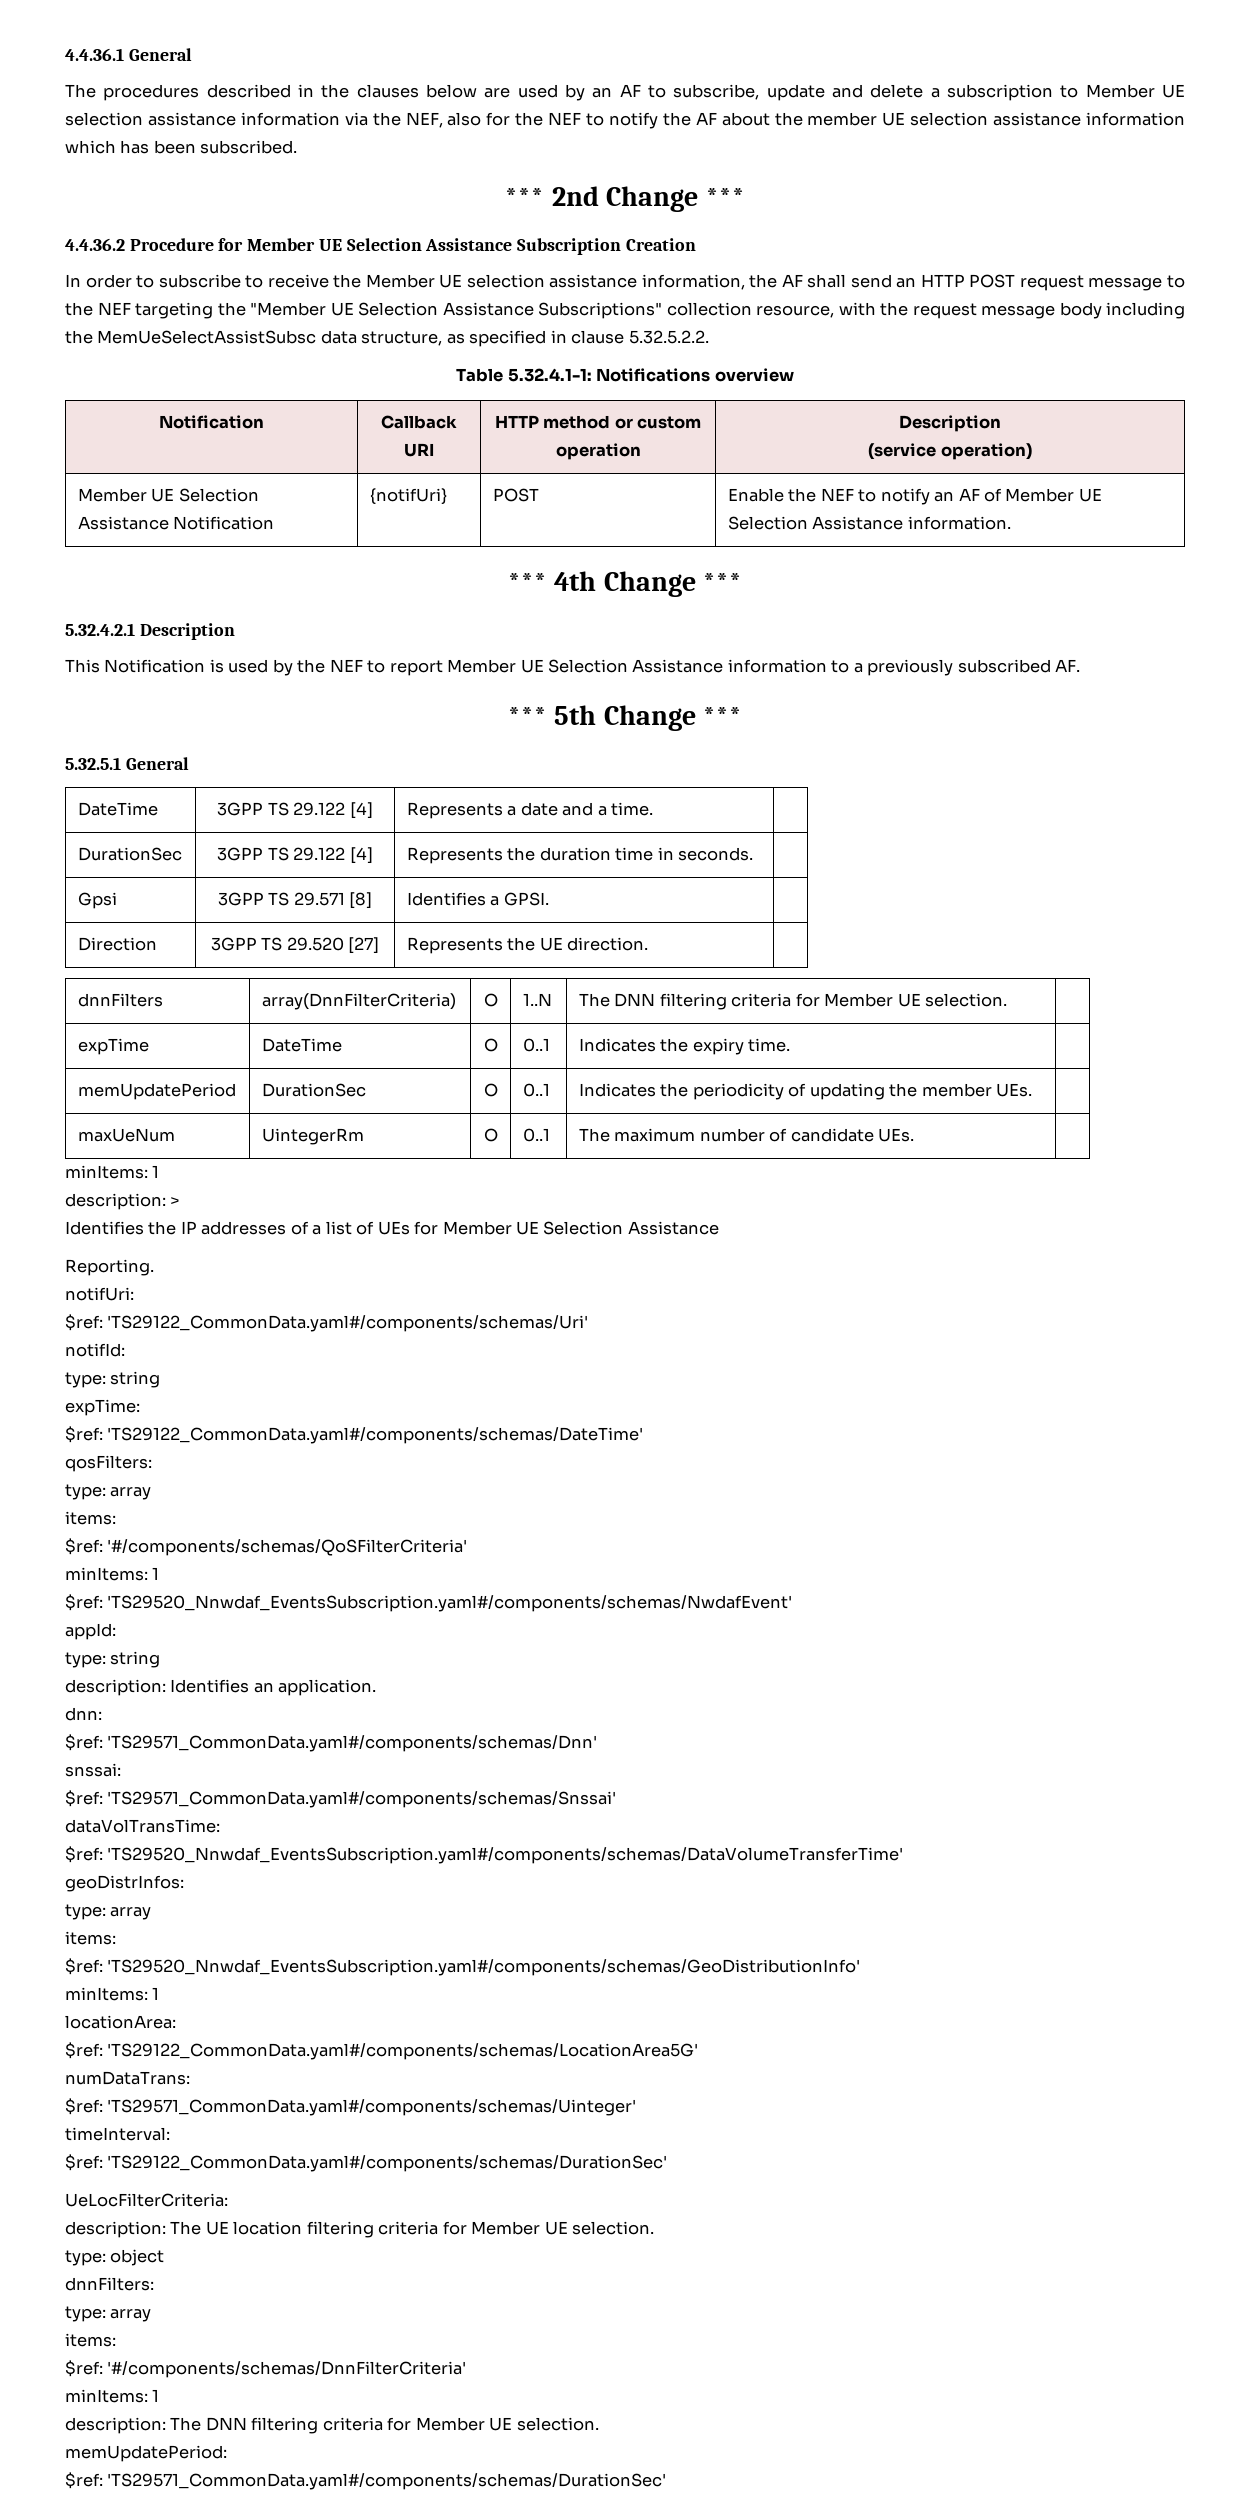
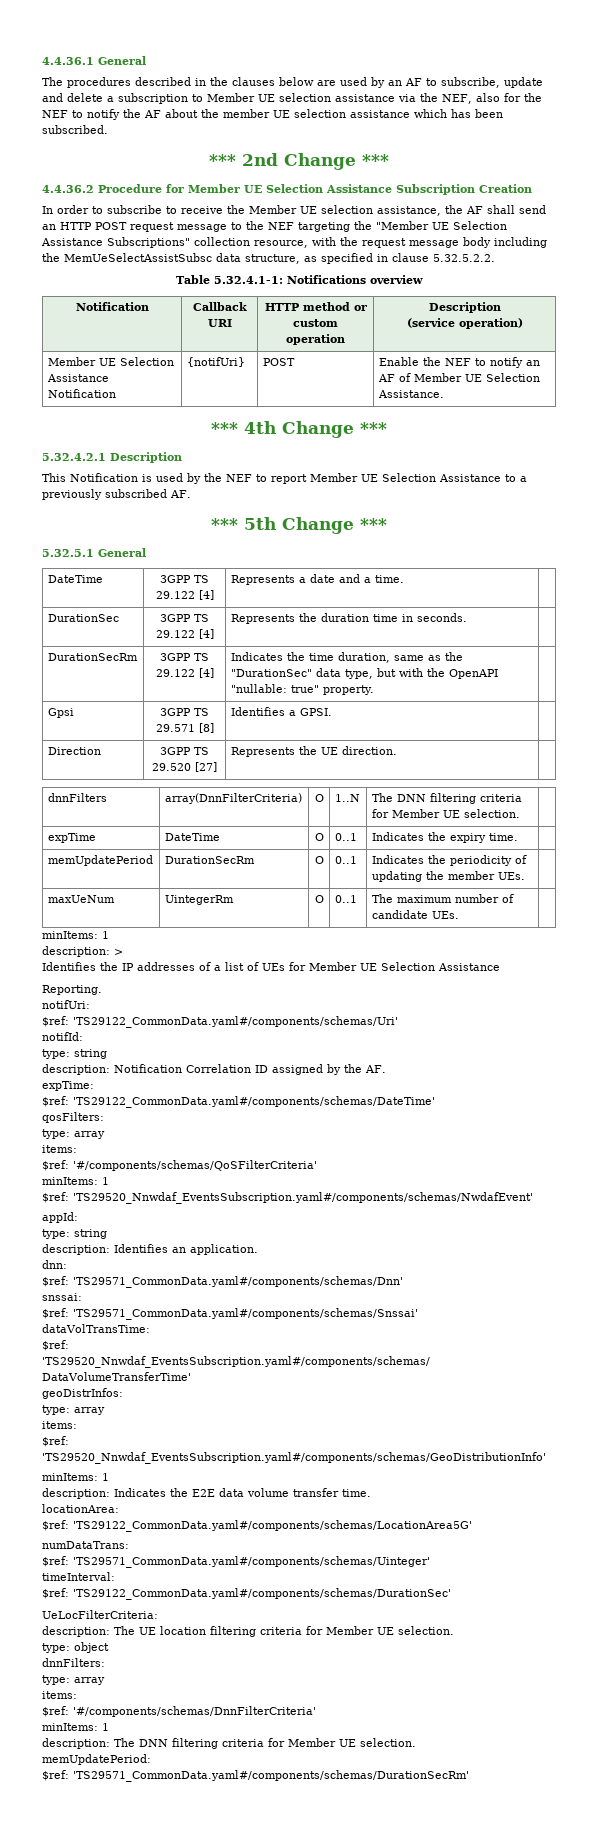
[240,112,340,126] information -> (395, 98) none
[1085,112,1185,126] information -> (410, 114) none
[549,274,745,290] assistance information, -> [377,206,441,216] assistance,
[812,516,1011,530] Assistance information. -> [377,390,444,398] Assistance.
[727,659,827,673] information -> (501, 478) none
(754, 854) none -> [47,653,138,661] [160,653,209,661] [155,668,214,678] [230,652,463,663] [230,668,498,679] [230,684,375,695] // DurationSecRm | 3GPP TS 29.122 [4] | Indicates the time duration, same as the "DurationSec" data type, but with the OpenAPI "nullable: true" property. |
[261,1083,366,1097] DurationSec -> [164,856,255,864] DurationSecRm
(161, 1379) none -> [42,1064,386,1075] // description: Notification Correlation ID assigned by the AF.
(160, 1993) none -> [42,1488,371,1499] // description: Indicates the E2E data volume transfer time.
[107,2473,667,2490] 'TS29571_CommonData.yaml#/components/schemas/DurationSec' -> [73,1770,469,1782] 'TS29571_CommonData.yaml#/components/schemas/DurationSecRm'

